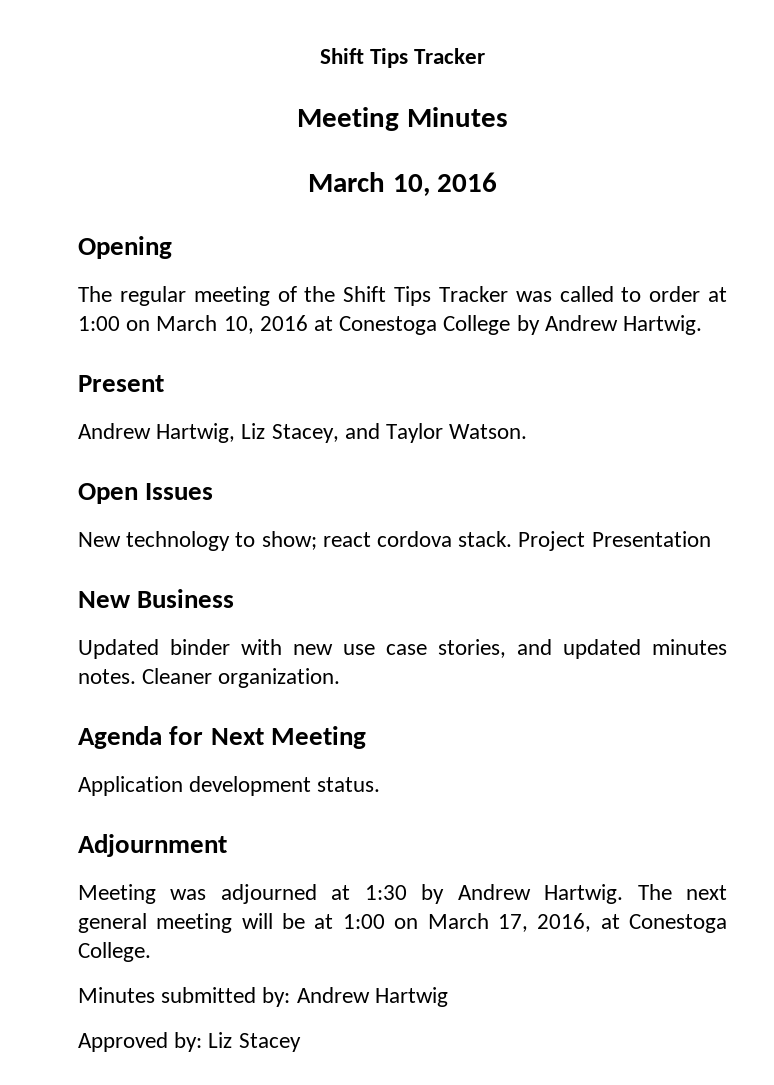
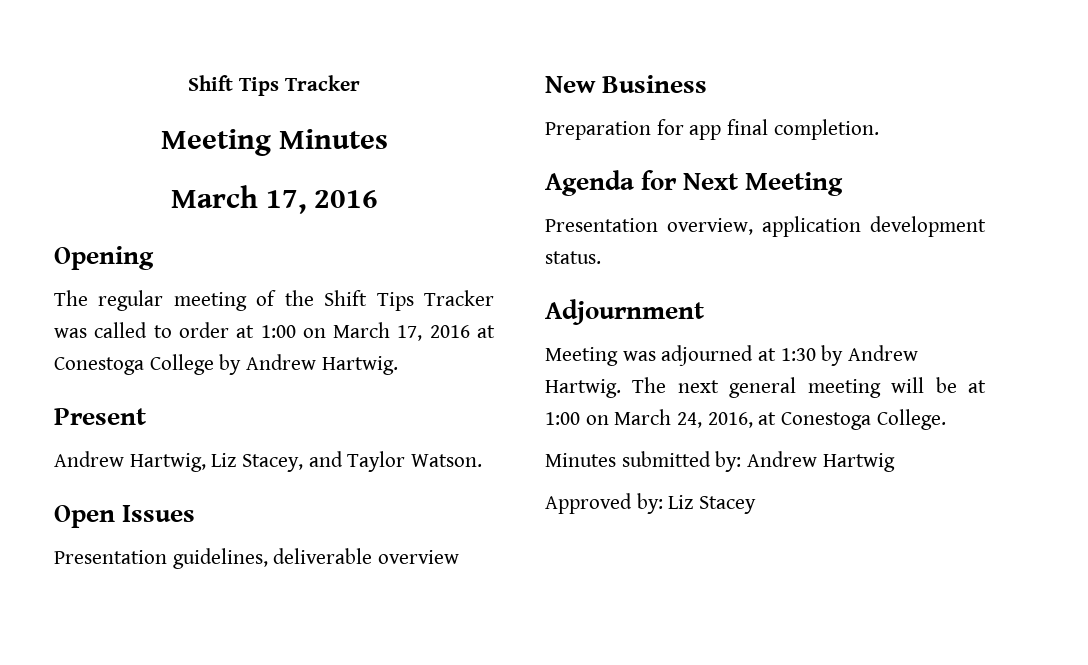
[392,174,430,196] 10, -> [265,190,306,214] 17,
[223,316,254,334] 10, -> [397,325,423,341] 17,
[78,531,711,551] [78,589,235,608] [78,639,727,659] [78,668,341,688] New technology to show; react cordova stack. Project Presentation // New Business // Updated binder with new use case stories, and updated minutes notes. Cleaner organization. -> [54,548,460,569] [545,75,708,93] [545,119,879,140] Presentation guidelines, deliverable overview // New Business // Preparation for app final completion.
[78,776,183,796] Application -> [545,216,861,237] Presentation overview, application
[497,914,528,932] 17, -> [677,412,703,428] 24,

